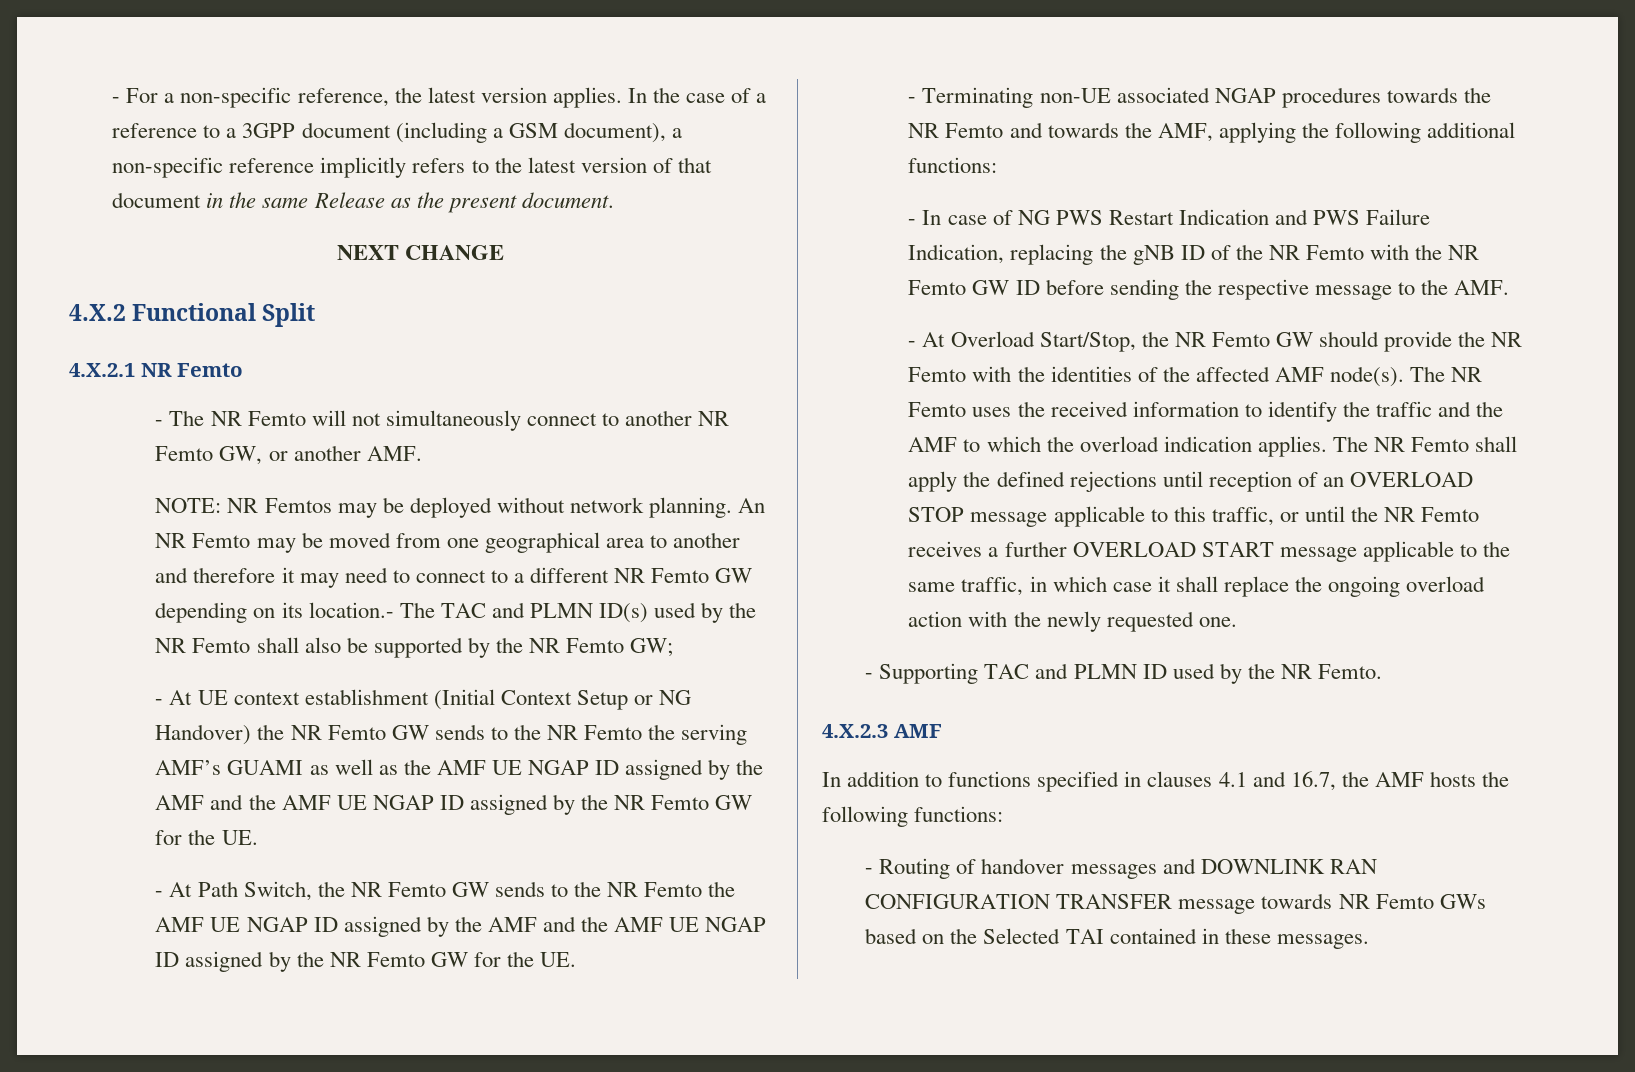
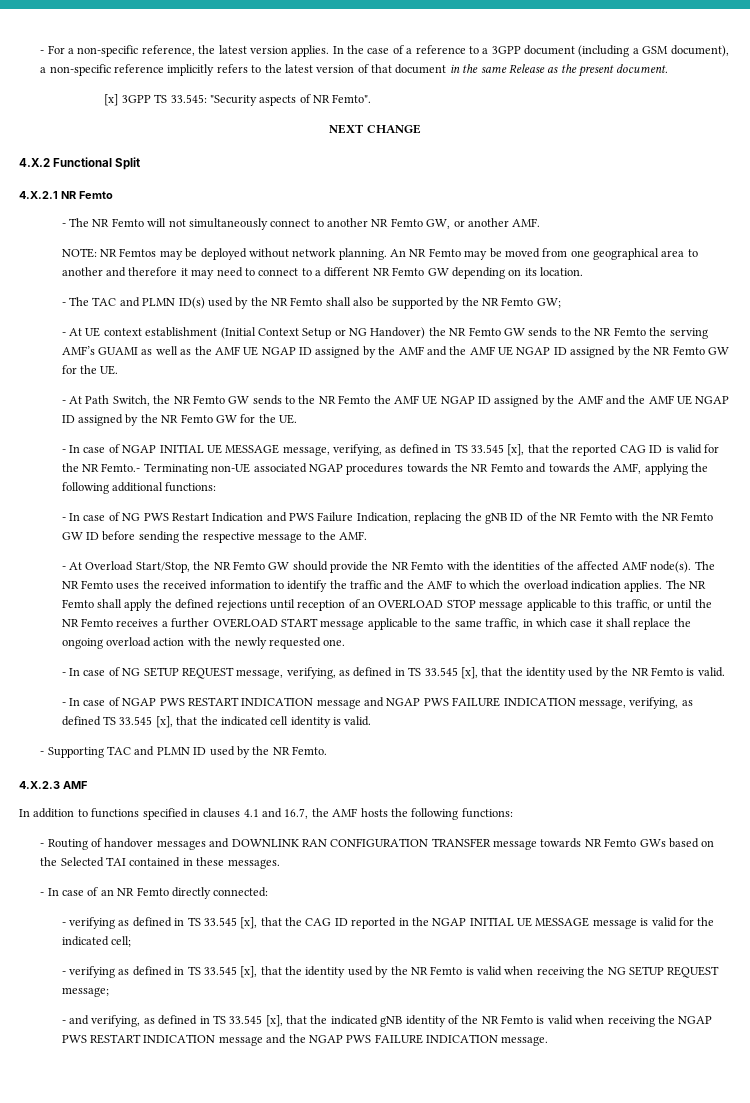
(614, 200) none -> [104,94,372,106] // [x] 3GPP TS 33.545: "Security aspects of NR Femto".
[308,602,394,618] location.- -> [540,267,584,276] [61,302,66,306] location. // -
(917, 100) none -> [69,444,720,456] [61,463,141,472] In case of NGAP INITIAL UE MESSAGE message, verifying, as defined in TS 33.545 [x], that the reported CAG ID is valid for the NR Femto.-
(1237, 622) none -> [61,667,725,679] [61,697,693,709] [61,716,372,728] // - In case of NG SETUP REQUEST message, verifying, as defined in TS 33.545 [x], that the identity used by the NR Femto is valid. // - In case of NGAP PWS RESTART INDICATION message and NGAP PWS FAILURE INDICATION message, verifying, as defined TS 33.545 [x], that the indicated cell identity is valid.
(1369, 941) none -> [40,887,269,899] [61,917,715,929] [61,936,132,947] [61,966,720,978] [61,987,109,997] [61,1015,713,1027] [61,1034,549,1046] // - In case of an NR Femto directly connected: // - verifying as defined in TS 33.545 [x], that the CAG ID reported in the NGAP INITIAL UE MESSAGE message is valid for the indicated cell; // - verifying as defined in TS 33.545 [x], that the identity used by the NR Femto is valid when receiving the NG SETUP REQUEST message; // - and verifying, as defined in TS 33.545 [x], that the indicated gNB identity of the NR Femto is valid when receiving the NGAP PWS RESTART INDICATION message and the NGAP PWS FAILURE INDICATION message.

